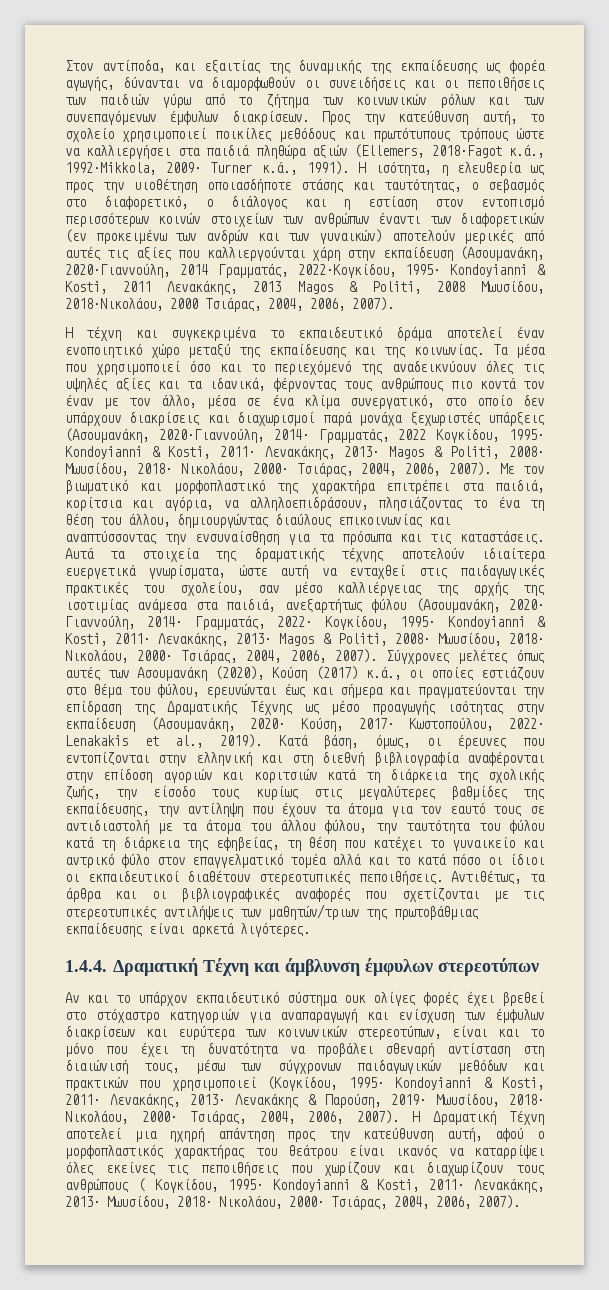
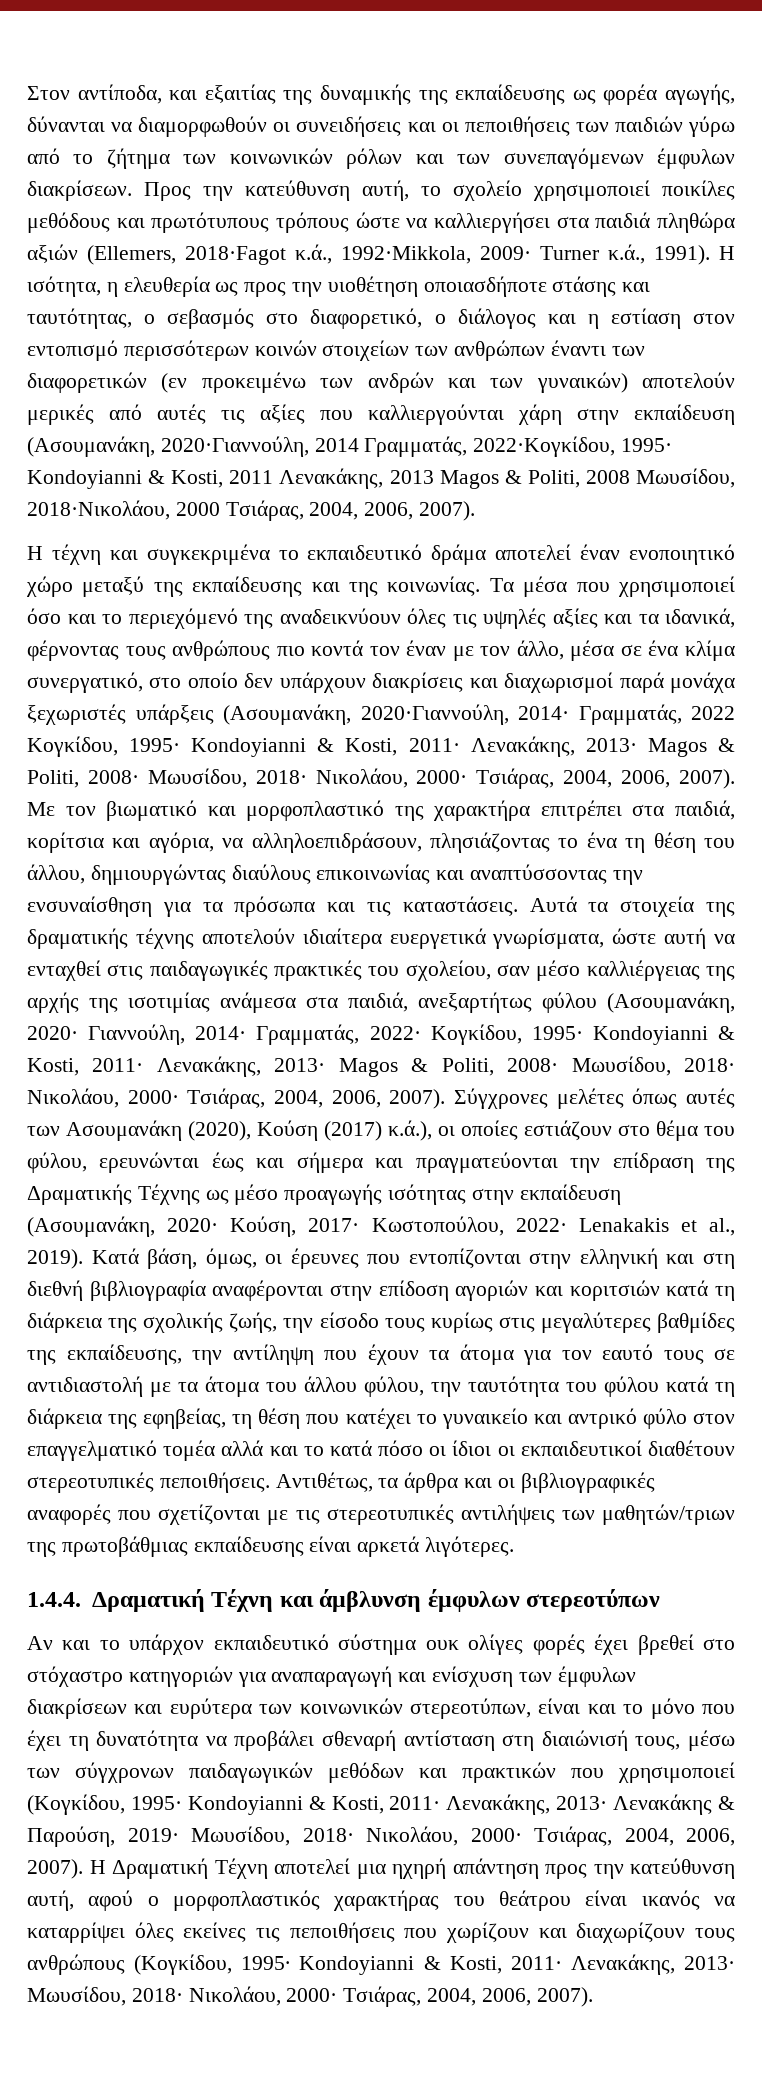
[365,666,401,680] κ.ά., -> [388,1120,432,1141] κ.ά.),
[138,1178,218,1193] ( Κογκίδου, -> [134,1954,233,1975] (Κογκίδου,

